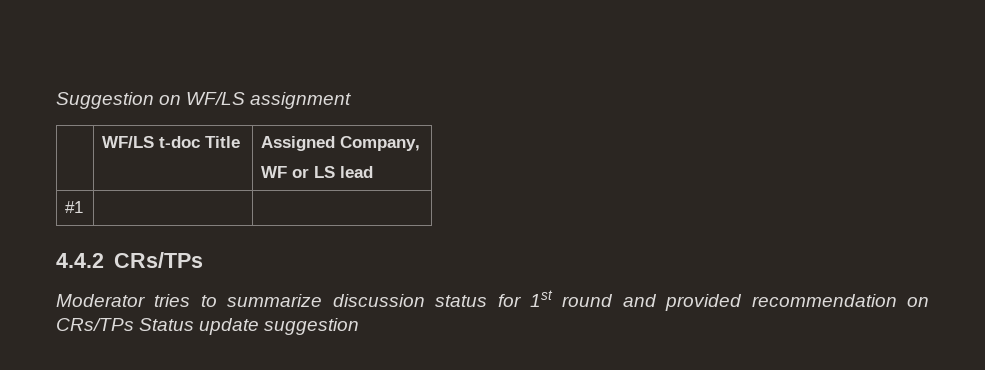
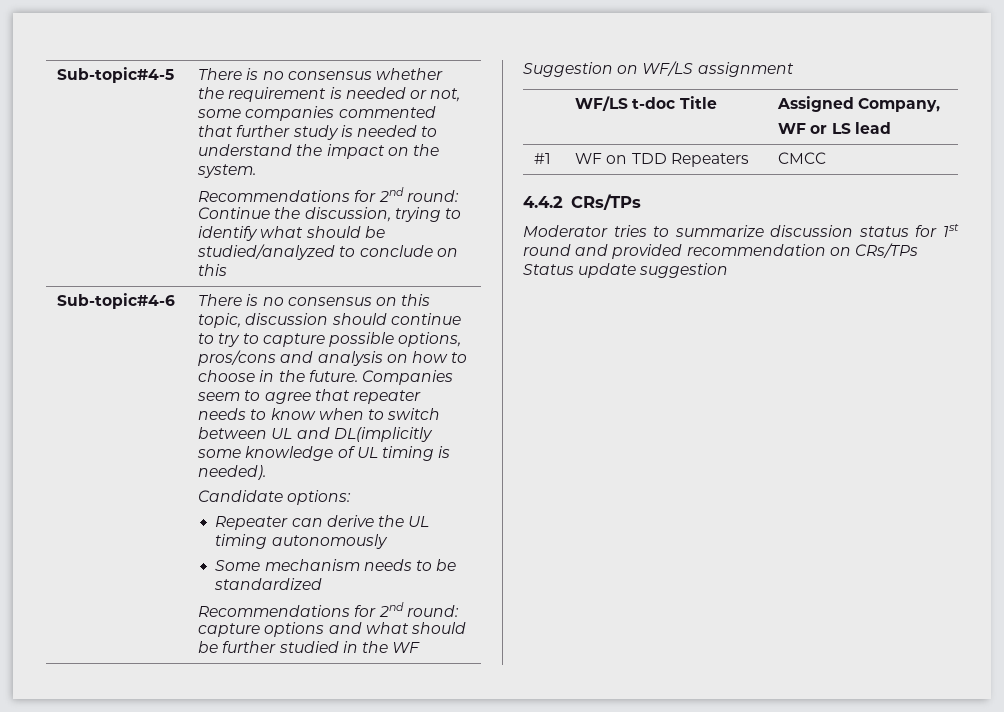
(56, 100) none -> [57,67,175,83] [198,68,443,80] [198,87,461,102] [197,106,436,121] [198,125,438,140] [198,144,439,159] [197,164,257,178] [198,187,459,202] [198,207,461,222] [198,226,385,241] [197,244,458,260] [198,264,228,276] [57,293,176,309] [198,294,431,306] [198,313,461,328] [198,332,462,347] [198,350,468,366] [198,370,453,385] [197,389,421,404] [198,408,441,420] [198,427,433,442] [197,446,451,461] [198,465,267,480] [198,490,352,505] [215,515,430,530] [215,534,388,549] [215,559,457,571] [214,578,323,590] [198,602,459,617] [198,622,466,637] [198,641,421,653] Sub-topic#4-5 | There is no consensus whether the requirement is needed or not, some companies commented that further study is needed to understand the impact on the system. // Recommendations for 2nd round: Continue the discussion, trying to identify what should be studied/analyzed to conclude on this // Sub-topic#4-6 | There is no consensus on this topic, discussion should continue to try to capture possible options, pros/cons and analysis on how to choose in the future. Companies seem to agree that repeater needs to know when to switch between UL and DL(implicitly some knowledge of UL timing is needed). // Candidate options: // Repeater can derive the UL timing autonomously // Some mechanism needs to be standardized // Recommendations for 2nd round: capture options and what should be further studied in the WF //
(84, 207) | -> [575,153,749,167] [778,152,827,164] WF on TDD Repeaters | CMCC

